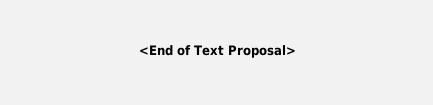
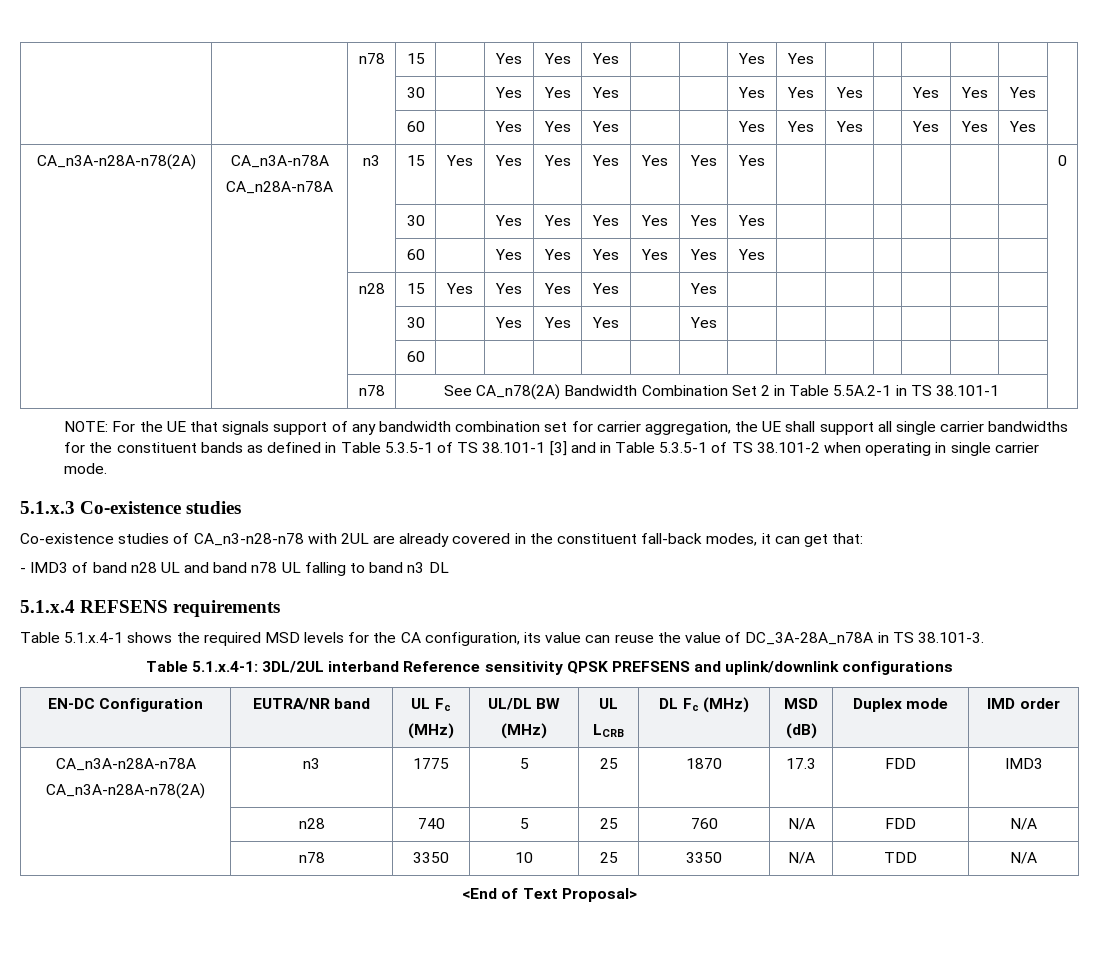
(138, 50) none -> [358,53,385,64] [406,53,425,64] [495,53,522,64] [543,53,571,64] [592,53,619,64] [738,53,765,64] [787,53,814,64] [406,87,425,98] [495,87,522,98] [543,87,571,98] [592,87,619,98] [738,87,765,98] [787,87,814,98] [835,87,863,98] [912,87,939,98] [960,87,988,98] [1009,87,1036,98] [406,121,425,132] [495,121,522,132] [543,121,571,132] [592,121,619,132] [738,121,765,132] [787,121,814,132] [835,121,863,132] [912,121,939,132] [960,121,988,132] [1009,121,1036,132] [36,154,196,170] [230,155,329,168] [226,181,333,194] [363,155,380,166] [406,155,425,166] [446,155,473,166] [495,155,522,166] [543,155,571,166] [592,155,619,166] [641,155,668,166] [689,155,717,166] [738,155,765,166] [1058,155,1067,166] [406,215,425,226] [495,215,522,226] [543,215,571,226] [592,215,619,226] [641,215,668,226] [689,215,717,226] [738,215,765,226] [406,249,425,260] [495,249,522,260] [543,249,571,260] [592,249,619,260] [641,249,668,260] [689,249,717,260] [738,249,765,260] [358,283,385,294] [406,283,425,294] [446,283,473,294] [495,283,522,294] [543,283,571,294] [592,283,619,294] [689,283,717,294] [406,317,425,328] [495,317,522,328] [543,317,571,328] [592,317,619,328] [689,317,717,328] [406,351,425,362] [358,385,385,396] [443,384,1000,400] [64,421,1069,435] [64,441,1039,456] [64,463,108,474] [20,501,242,514] [20,533,864,547] [20,562,449,576] [20,600,281,617] [20,632,984,646] [145,661,954,675] [47,698,204,712] [252,698,371,710] [411,698,451,711] [408,723,454,739] [487,698,561,710] [501,723,547,739] [599,698,618,709] [593,724,624,737] [659,697,749,713] [784,698,818,709] [785,723,817,739] [852,698,949,712] [987,698,1060,709] [55,758,196,771] [46,783,205,799] [303,758,320,769] [413,758,449,769] [519,758,529,769] [599,758,618,769] [686,758,722,769] [786,758,816,769] [885,758,916,769] [1004,758,1043,769] [298,818,325,829] [417,818,445,829] [519,818,529,829] [599,818,618,829] [690,818,718,829] [787,818,815,830] [885,818,916,829] [1010,818,1037,830] [298,852,325,863] [413,852,449,863] [515,852,533,863] [599,852,618,863] [686,852,722,863] [787,852,815,864] [884,852,917,863] [1010,852,1037,864] | | n78 | 15 | | Yes | Yes | Yes | | | Yes | Yes | | | | | | // | | | 30 | | Yes | Yes | Yes | | | Yes | Yes | Yes | | Yes | Yes | Yes | // | | | 60 | | Yes | Yes | Yes | | | Yes | Yes | Yes | | Yes | Yes | Yes | // CA_n3A-n28A-n78(2A) | CA_n3A-n78A // CA_n28A-n78A | n3 | 15 | Yes | Yes | Yes | Yes | Yes | Yes | Yes | | | | | | | 0 // | | | 30 | | Yes | Yes | Yes | Yes | Yes | Yes | | | | | | | // | | | 60 | | Yes | Yes | Yes | Yes | Yes | Yes | | | | | | | // | | n28 | 15 | Yes | Yes | Yes | Yes | | Yes | | | | | | | | // | | | 30 | | Yes | Yes | Yes | | Yes | | | | | | | | // | | | 60 | | | | | | | | | | | | | | // | | n78 | See CA_n78(2A) Bandwidth Combination Set 2 in Table 5.5A.2-1 in TS 38.101-1 | // NOTE: For the UE that signals support of any bandwidth combination set for carrier aggregation, the UE shall support all single carrier bandwidths for the constituent bands as defined in Table 5.3.5-1 of TS 38.101-1 [3] and in Table 5.3.5-1 of TS 38.101-2 when operating in single carrier mode. // 5.1.x.3 Co-existence studies // Co-existence studies of CA_n3-n28-n78 with 2UL are already covered in the constituent fall-back modes, it can get that: // - IMD3 of band n28 UL and band n78 UL falling to band n3 DL // 5.1.x.4 REFSENS requirements // Table 5.1.x.4-1 shows the required MSD levels for the CA configuration, its value can reuse the value of DC_3A-28A_n78A in TS 38.101-3. // Table 5.1.x.4-1: 3DL/2UL interband Reference sensitivity QPSK PREFSENS and uplink/downlink configurations // EN-DC Configuration | EUTRA/NR band | UL Fc // (MHz) | UL/DL BW // (MHz) | UL // LCRB | DL Fc (MHz) | MSD // (dB) | Duplex mode | IMD order // CA_n3A-n28A-n78A // CA_n3A-n28A-n78(2A) | n3 | 1775 | 5 | 25 | 1870 | 17.3 | FDD | IMD3 // | n28 | 740 | 5 | 25 | 760 | N/A | FDD | N/A // | n78 | 3350 | 10 | 25 | 3350 | N/A | TDD | N/A //

